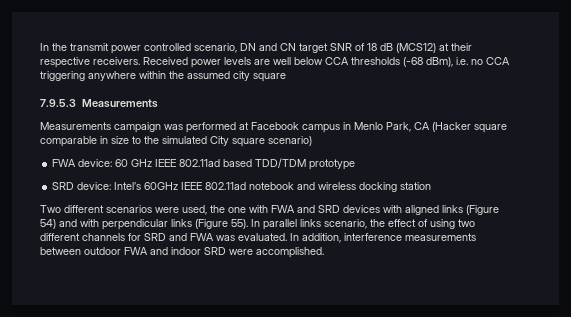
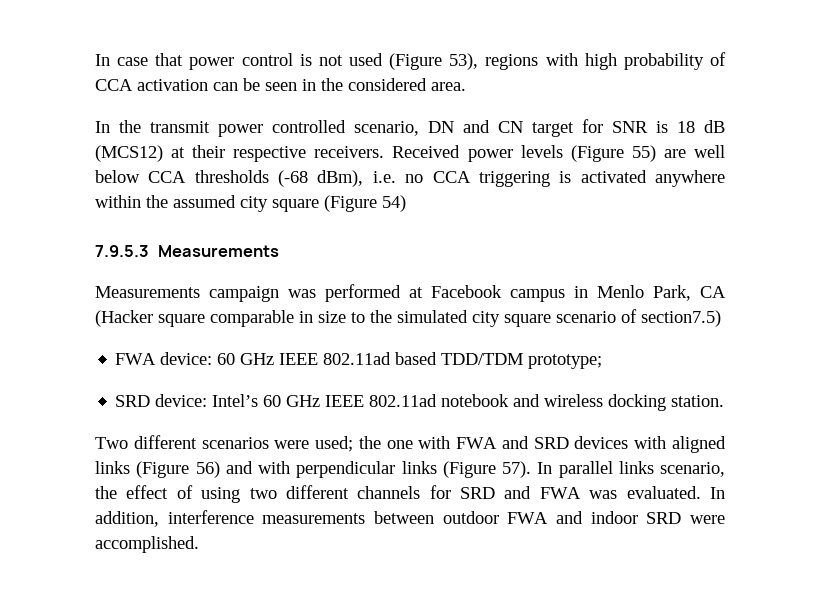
[40,43,49,51] In -> [95,52,726,70] [95,78,466,91] [95,121,110,133] In case that power control is not used (Figure 53), regions with high probability of CCA activation can be seen in the considered area. // In
[330,43,365,51] SNR of -> [582,119,668,133] for SNR is
(251, 61) none -> [570,145,656,162] (Figure 55)
(85, 76) none -> [559,170,647,183] is activated
(286, 77) none -> [324,195,406,212] (Figure 54)
[210,136,312,147] City square scenario) -> [472,309,721,327] city square scenario of section7.5)
[309,159,356,170] prototype -> [528,354,603,369] prototype;
[144,182,179,190] 60GHz -> [263,395,321,407] 60 GHz
[400,182,432,190] station -> [671,395,725,407] station.
[182,205,207,215] used, -> [315,436,354,452] used;
[40,219,56,229] 54) -> [195,461,220,478] 56)
[231,219,248,229] 55). -> [502,461,531,478] 57).

